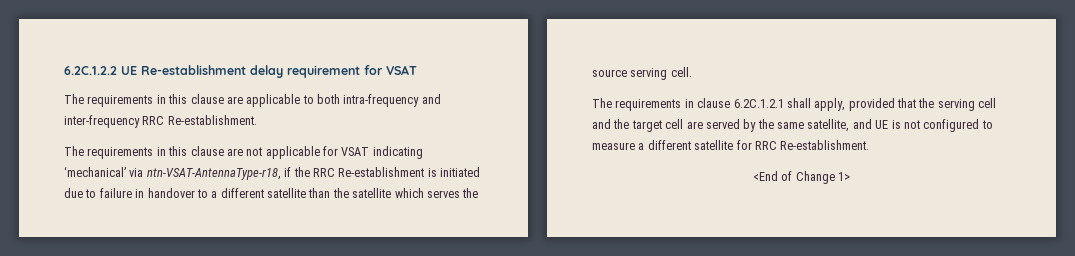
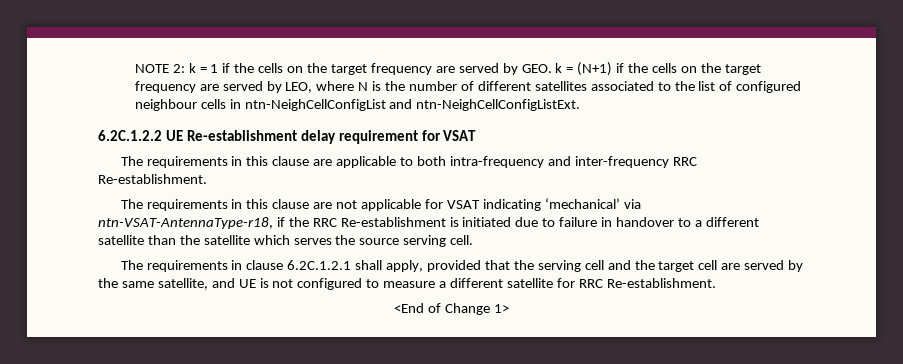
(64, 70) none -> [134,62,761,76] [134,81,802,93] [134,99,581,111] NOTE 2: k = 1 if the cells on the target frequency are served by GEO. k = (N+1) if the cells on the target frequency are served by LEO, where N is the number of different satellites associated to the list of configured neighbour cells in ntn-NeighCellConfigList and ntn-NeighCellConfigListExt. //

